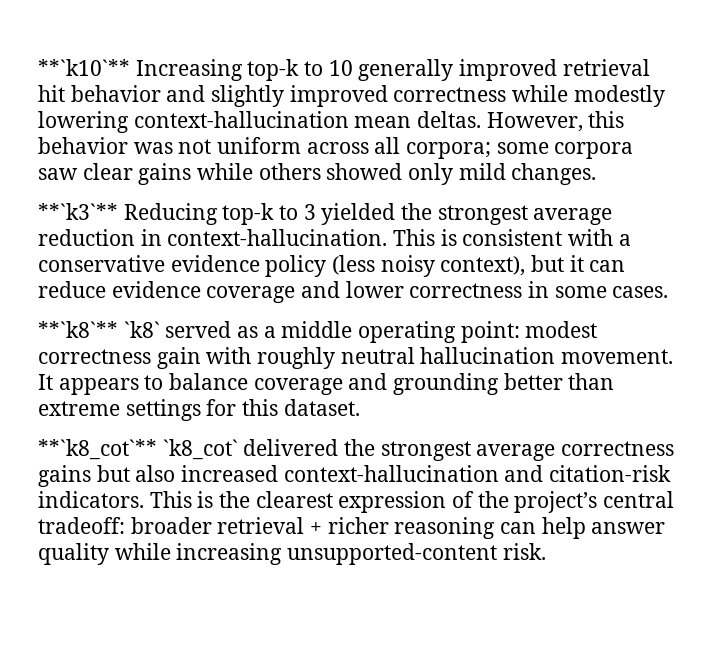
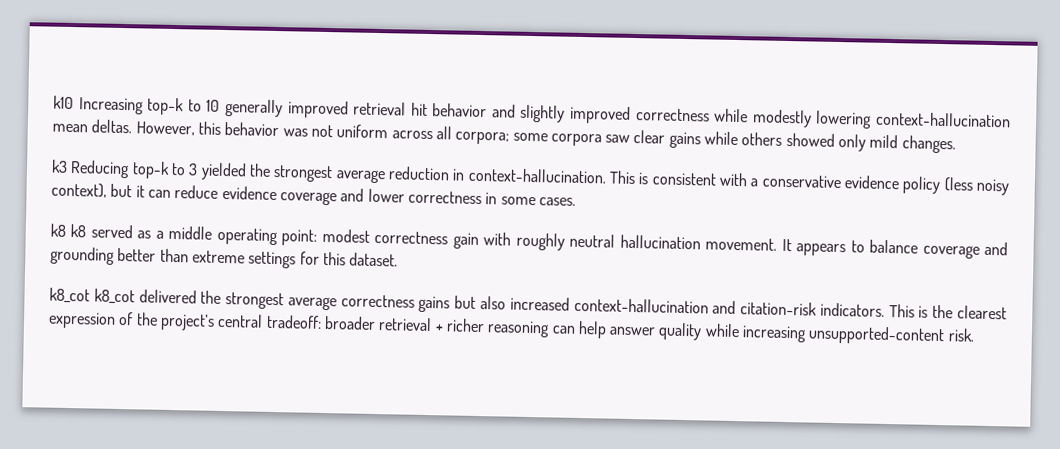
[38,59,130,76] **`k10`** -> [53,95,74,110] k10
[38,203,118,220] **`k3`** -> [51,159,68,173] k3
[38,321,160,338] **`k8`** `k8` -> [50,223,87,238] k8 k8
[38,439,238,460] **`k8_cot`** `k8_cot` -> [49,287,135,305] k8_cot k8_cot

